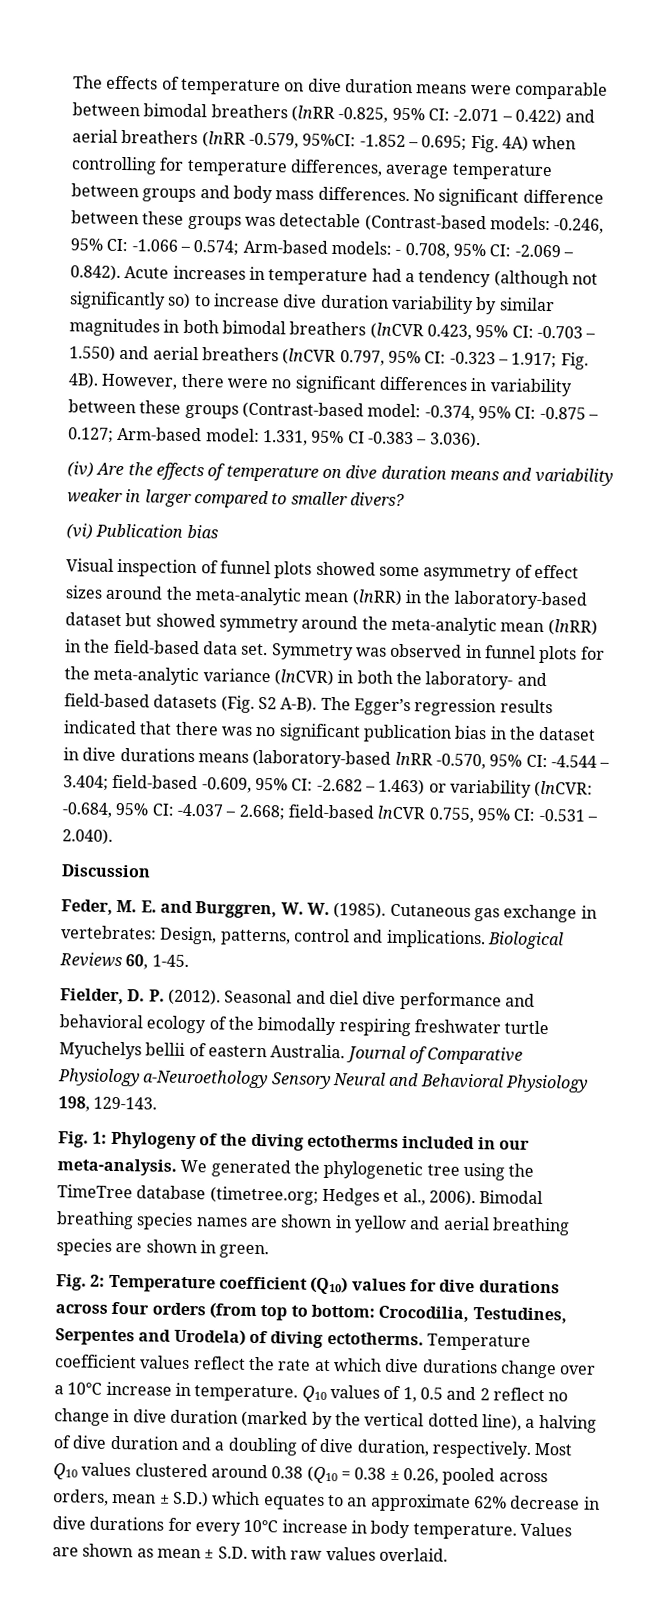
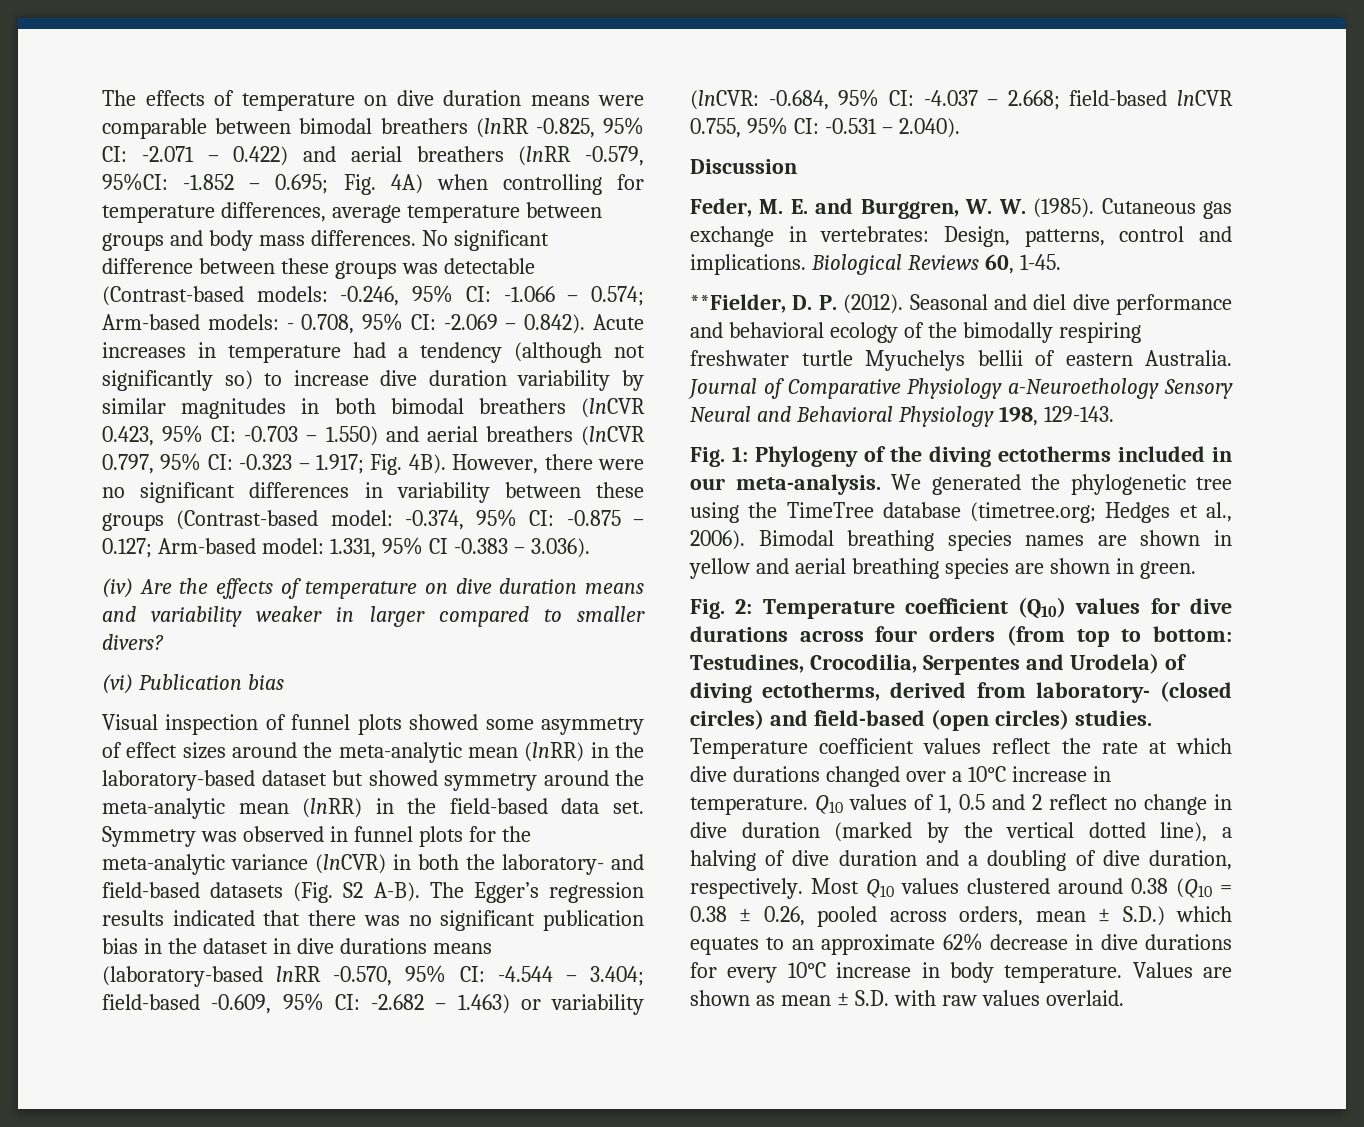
[60,988,124,1005] Fielder, -> [690,294,786,313] **Fielder,
[378,1305,567,1324] Crocodilia, Testudines, -> [690,654,917,673] Testudines, Crocodilia,
[326,1331,424,1346] ectotherms. -> [762,681,1232,703] [690,709,1152,731] ectotherms, derived from laboratory- (closed circles) and field-based (open circles) studies.
[499,1360,557,1379] change -> [825,766,900,787] changed

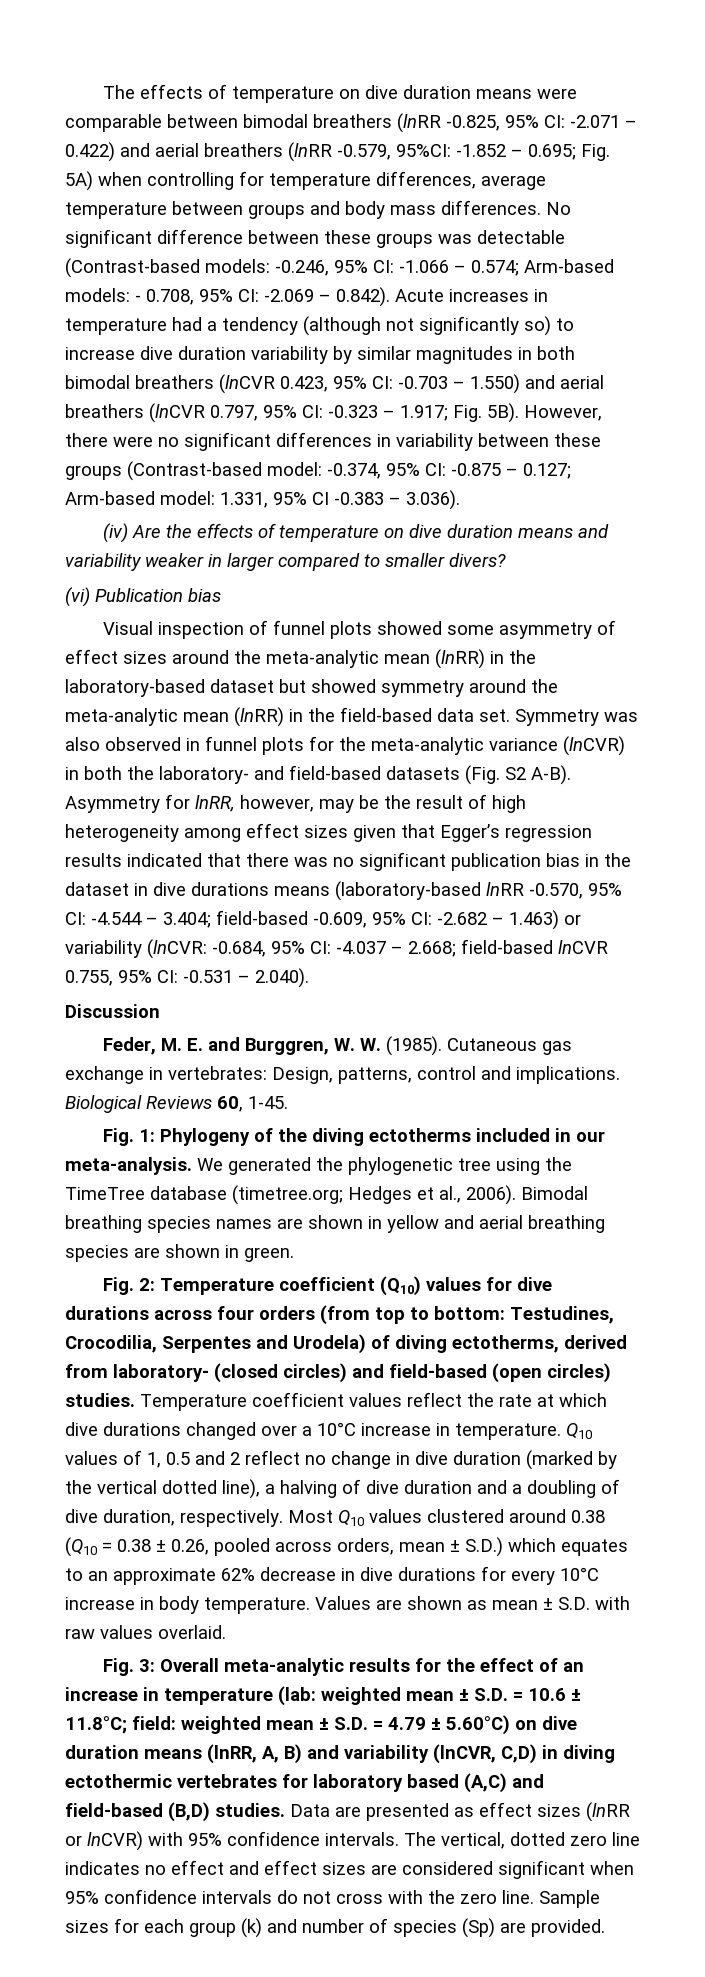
[390,174,423,194] 4A) -> [65,171,93,191] 5A)
[408,454,446,474] 4B). -> [487,403,519,423] 5B).
(237, 836) none -> [65,737,100,751] also
[429,882,464,898] The -> [65,794,526,813] [65,823,435,842] Asymmetry for lnRR, however, may be the result of high heterogeneity among effect sizes given that
[690,294,1232,315] [690,322,1141,343] [690,350,1232,371] [688,378,1233,399] [690,406,1114,427] // **Fielder, D. P. (2012). Seasonal and diel dive performance and behavioral ecology of the bimodally respiring freshwater turtle Myuchelys bellii of eastern Australia. Journal of Comparative Physiology a-Neuroethology Sensory Neural and Behavioral Physiology 198, 129-143. -> (288, 1102) none
(1124, 998) none -> [102,1658,584,1676] [65,1686,581,1706] [65,1715,577,1735] [65,1744,615,1764] [65,1773,544,1793] [65,1802,630,1822] [65,1831,640,1851] [65,1860,634,1879] [65,1889,600,1908] [65,1918,605,1938] // Fig. 3: Overall meta-analytic results for the effect of an increase in temperature (lab: weighted mean ± S.D. = 10.6 ± 11.8°C; field: weighted mean ± S.D. = 4.79 ± 5.60°C) on dive duration means (lnRR, A, B) and variability (lnCVR, C,D) in diving ectothermic vertebrates for laboratory based (A,C) and field-based (B,D) studies. Data are presented as effect sizes (lnRR or lnCVR) with 95% confidence intervals. The vertical, dotted zero line indicates no effect and effect sizes are considered significant when 95% confidence intervals do not cross with the zero line. Sample sizes for each group (k) and number of species (Sp) are provided.

